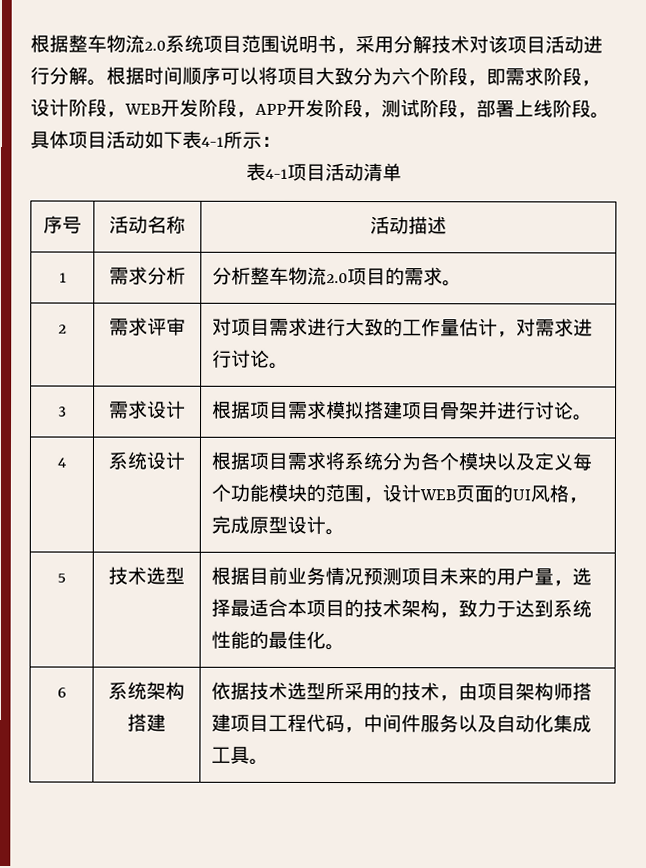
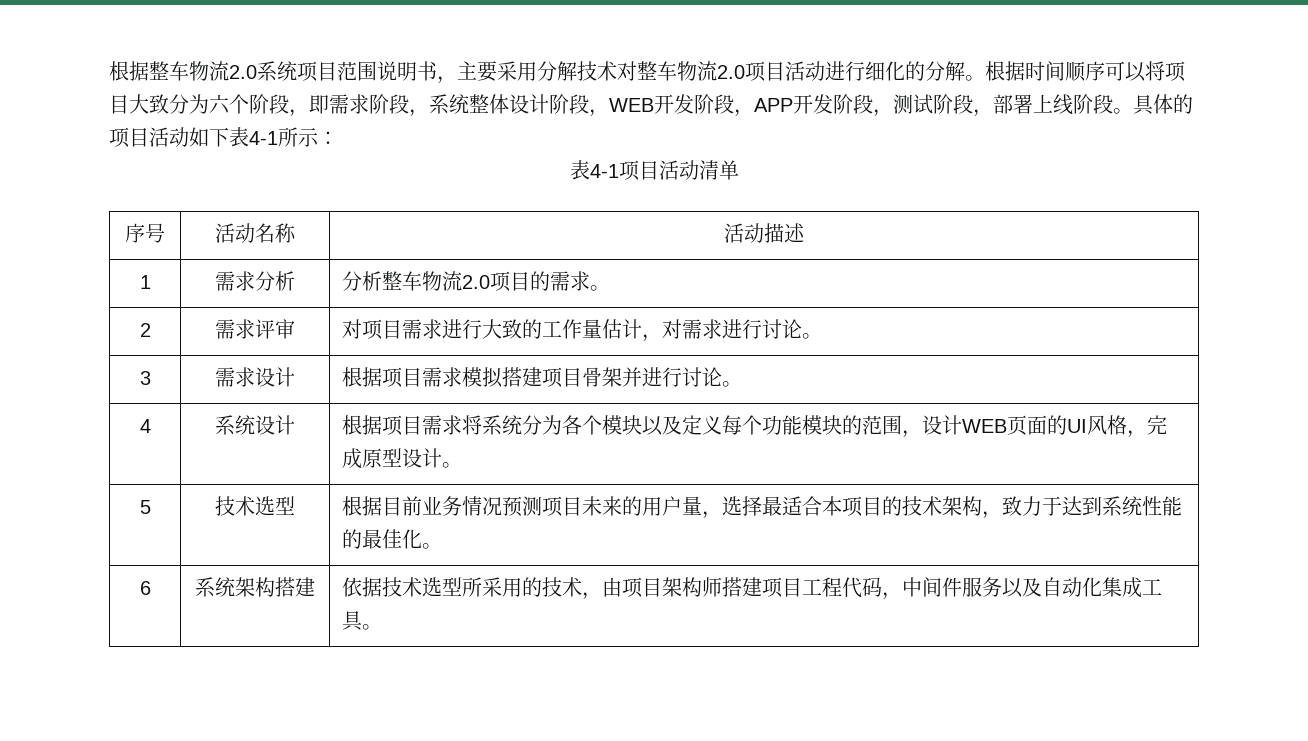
(356, 51) none -> [457,61,497,82] 主要
[488,35,508,54] 该 -> [637,61,745,81] 整车物流2.0
(50, 75) none -> [865,61,925,81] 细化的
(601, 83) none -> [429,94,509,114] 系统整体
(69, 139) none -> [1173,94,1193,114] 的

